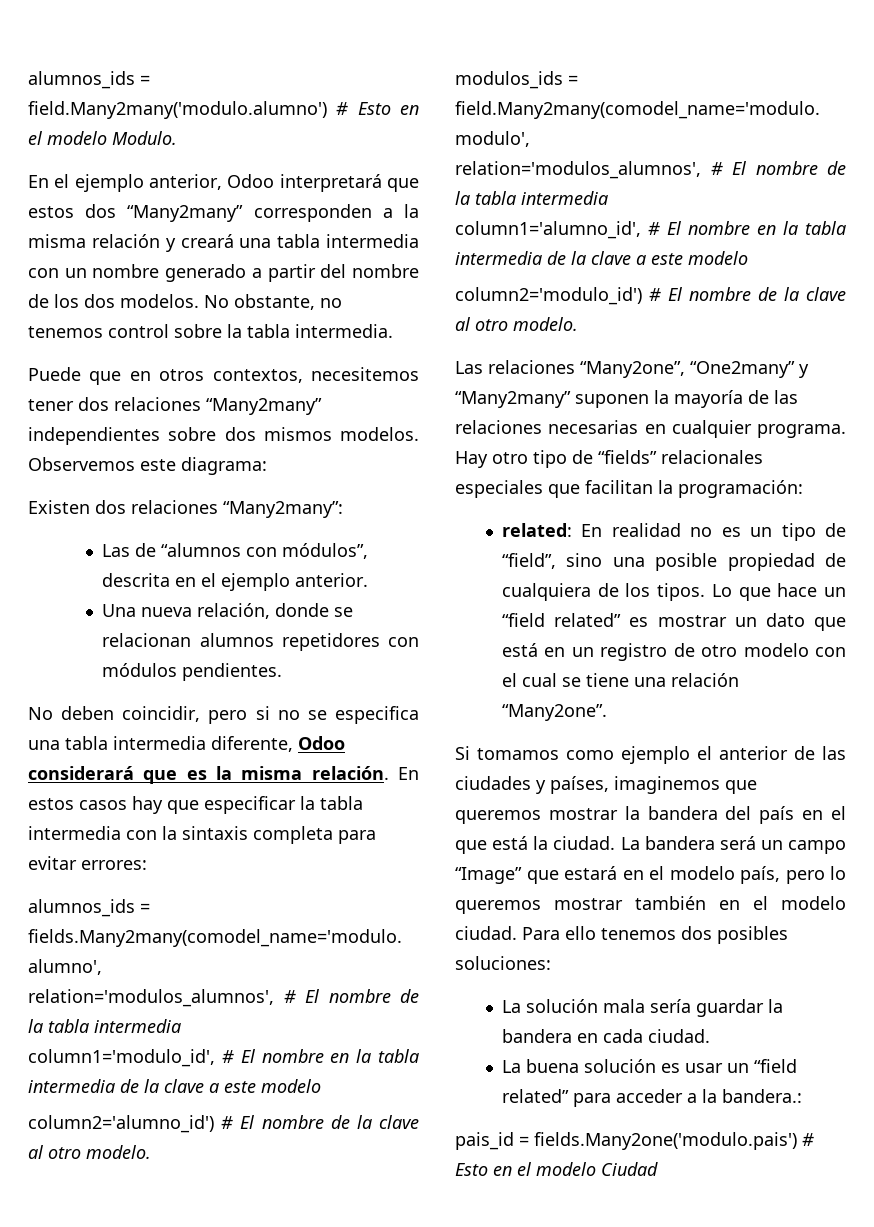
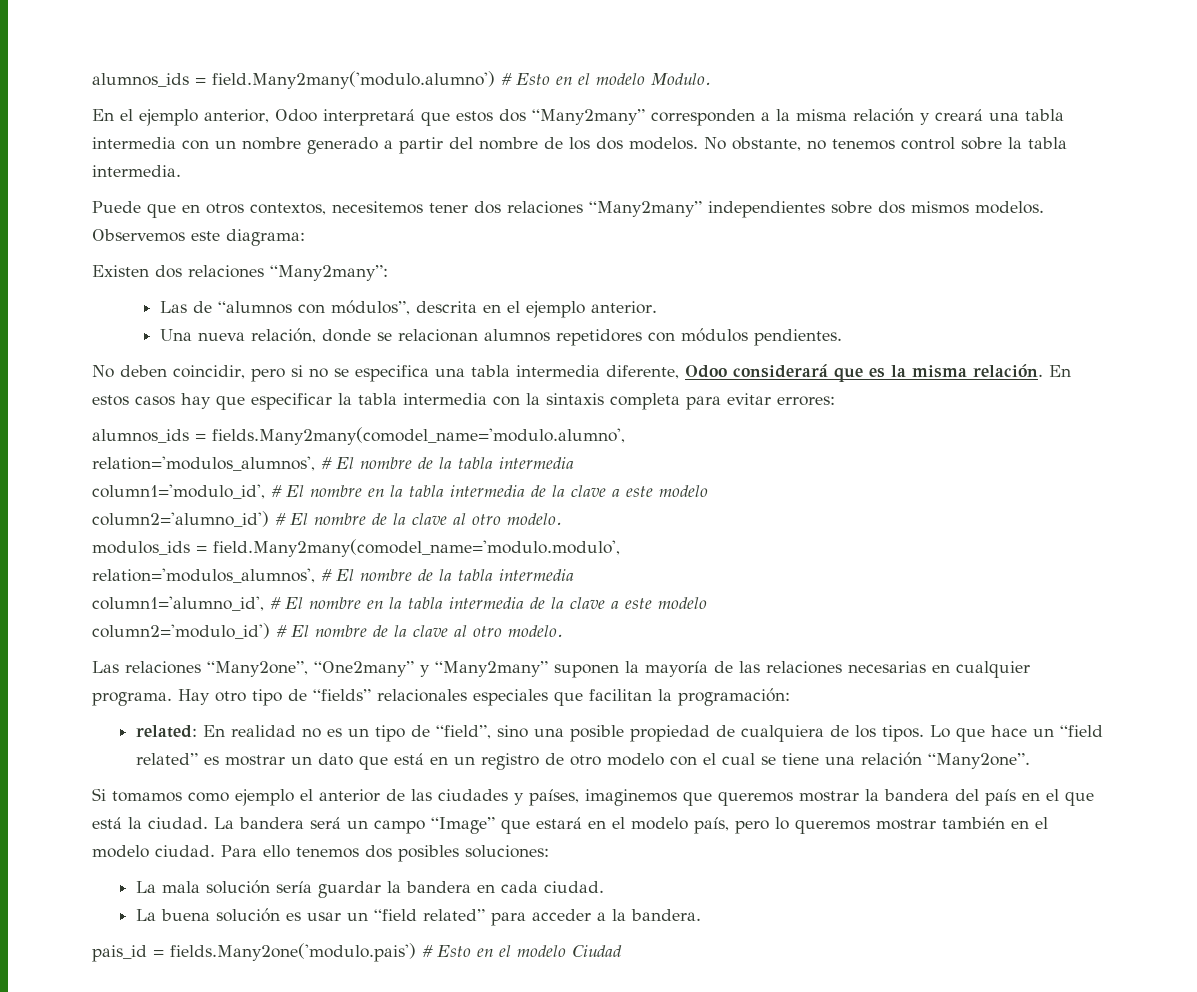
[526,999,646,1013] solución mala -> [161,880,270,894] mala solución
[722,1089,803,1103] bandera.: -> [630,909,701,921] bandera.

